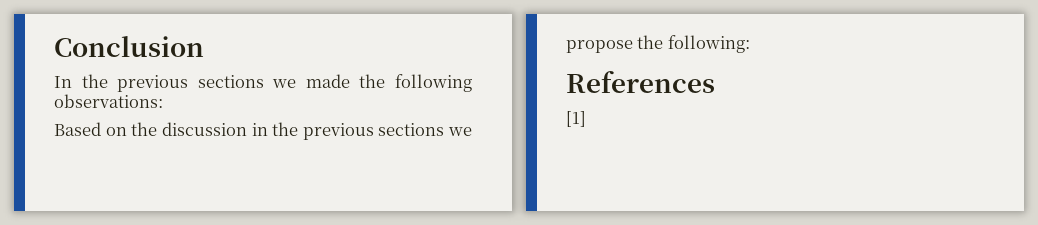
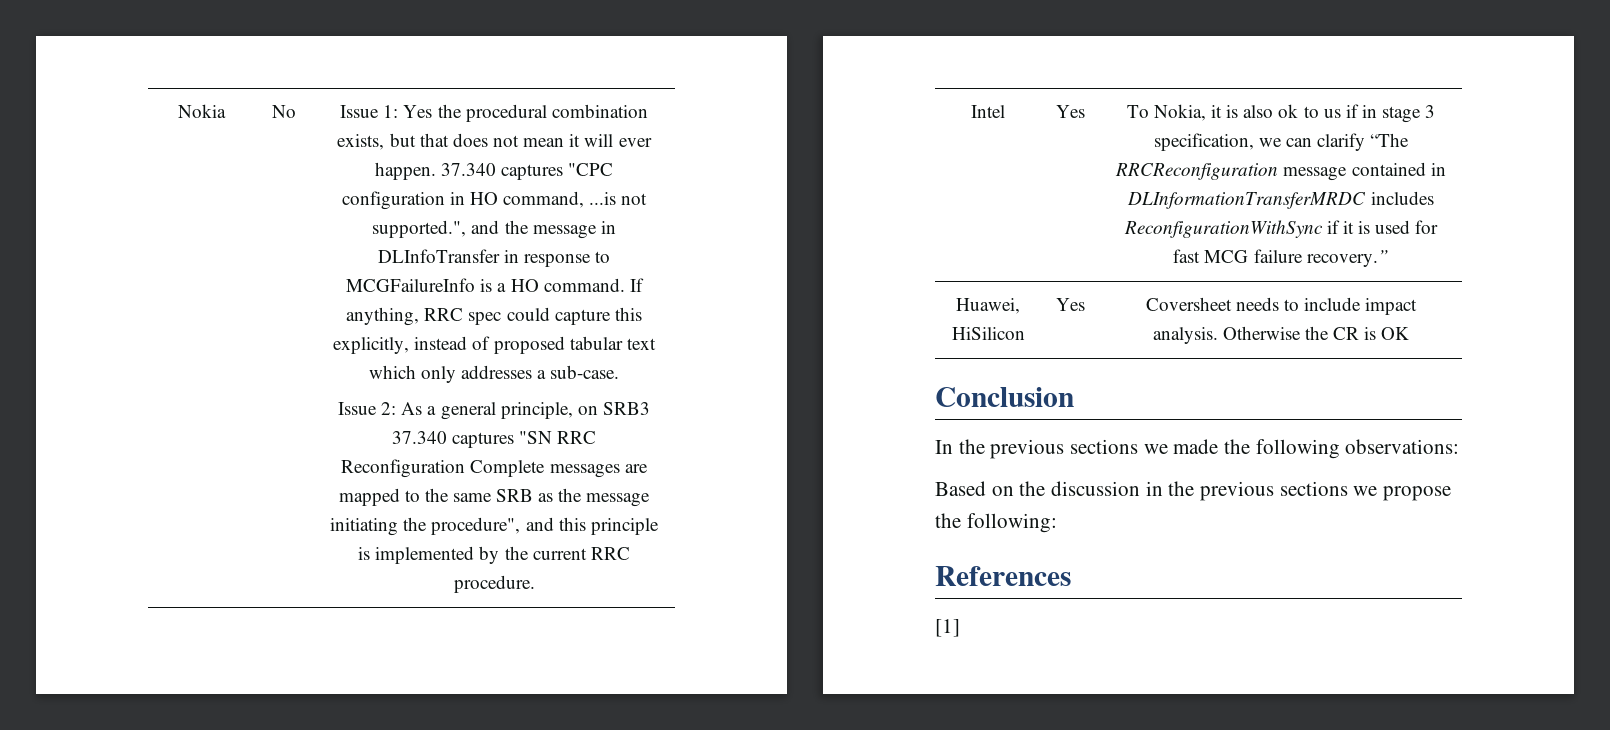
(54, 46) none -> [177,104,226,118] [271,105,296,118] [340,104,648,122] [337,133,652,150] [374,162,614,180] [341,191,648,210] [372,220,616,239] [377,249,611,267] [346,278,644,292] [346,307,642,326] [333,336,656,354] [368,365,620,383] [338,402,650,420] [391,431,597,448] [341,459,648,478] [338,488,651,507] [330,517,659,536] [358,546,630,564] [453,575,535,593] [971,105,1005,118] [1056,105,1085,118] [1126,104,1436,123] [1153,133,1410,151] [1115,162,1446,181] [1127,191,1434,209] [1123,220,1439,238] [1173,249,1389,267] [956,298,1020,314] [951,327,1025,340] [1056,298,1085,311] [1145,297,1418,315] [1152,326,1410,344] Nokia | No | Issue 1: Yes the procedural combination exists, but that does not mean it will ever happen. 37.340 captures "CPC configuration in HO command, ...is not supported.", and the message in DLInfoTransfer in response to MCGFailureInfo is a HO command. If anything, RRC spec could capture this explicitly, instead of proposed tabular text which only addresses a sub-case. // Issue 2: As a general principle, on SRB3 37.340 captures "SN RRC Reconfiguration Complete messages are mapped to the same SRB as the message initiating the procedure", and this principle is implemented by the current RRC procedure. // Intel | Yes | To Nokia, it is also ok to us if in stage 3 specification, we can clarify “The RRCReconfiguration message contained in DLInformationTransferMRDC includes ReconfigurationWithSync if it is used for fast MCG failure recovery.” // Huawei, HiSilicon | Yes | Coversheet needs to include impact analysis. Otherwise the CR is OK //

